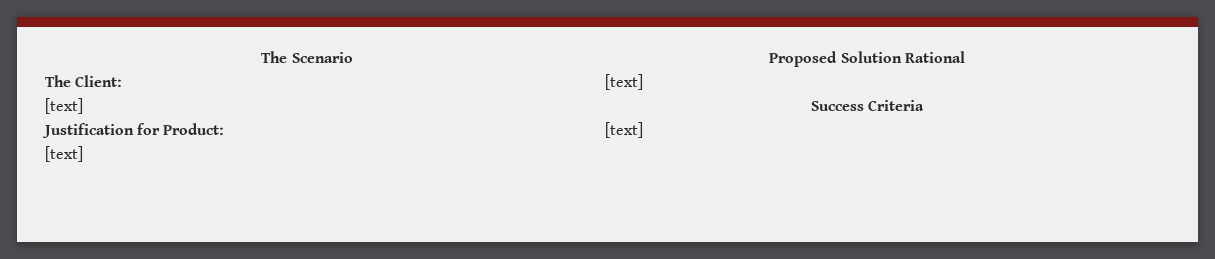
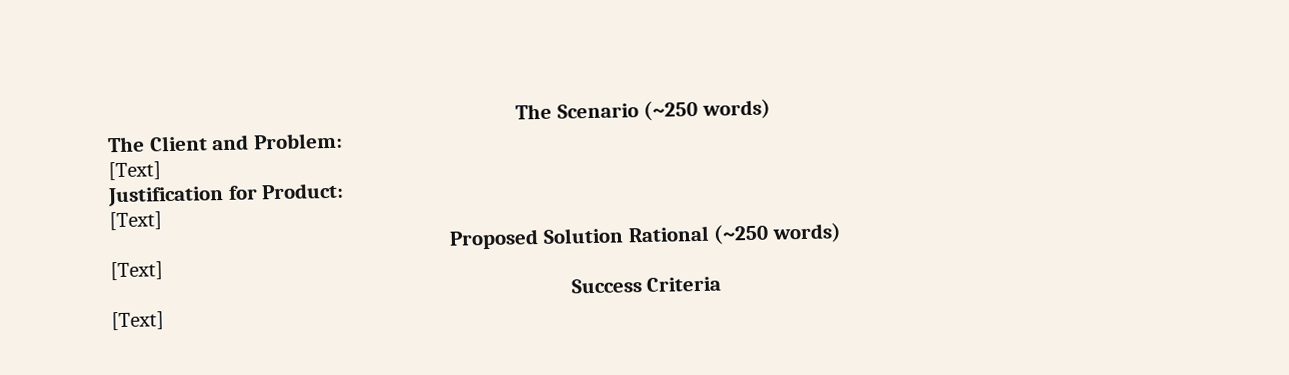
[45,75,123,87] [45,98,83,114] // The Client: // [text] -> [643,98,771,122] [107,132,343,153] [108,161,161,181] (~250 words) // The Client and Problem: // [Text]
[45,146,83,162] [text] -> [109,211,162,231] [Text]
[605,74,643,90] // [text] -> [713,222,842,245] [110,261,163,281] (~250 words) // [Text]
[605,122,643,138] [text] -> [111,311,164,331] [Text]

